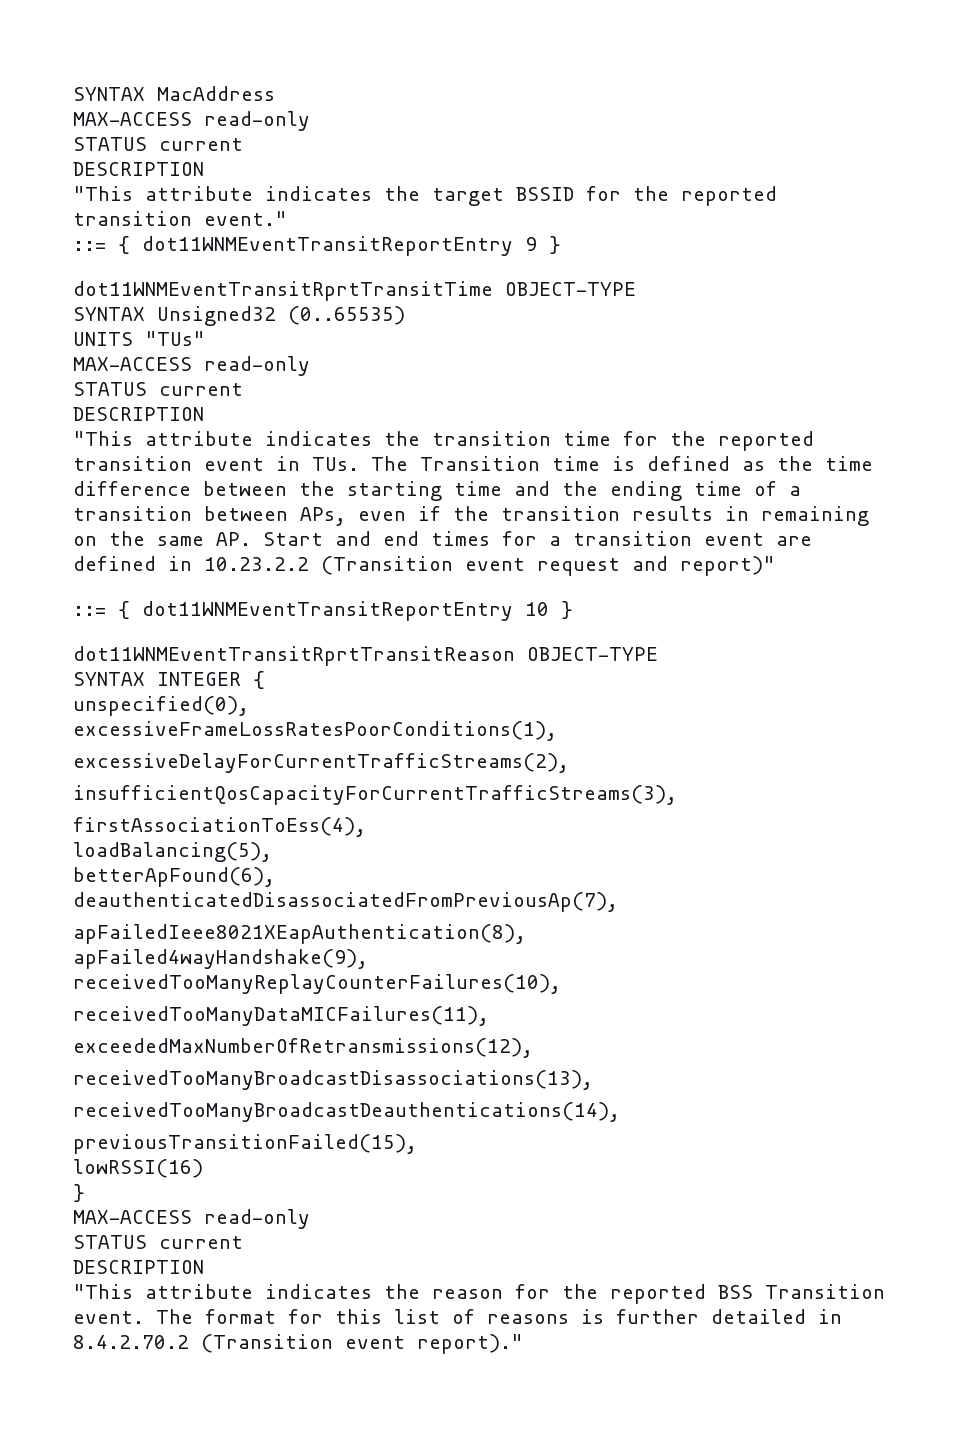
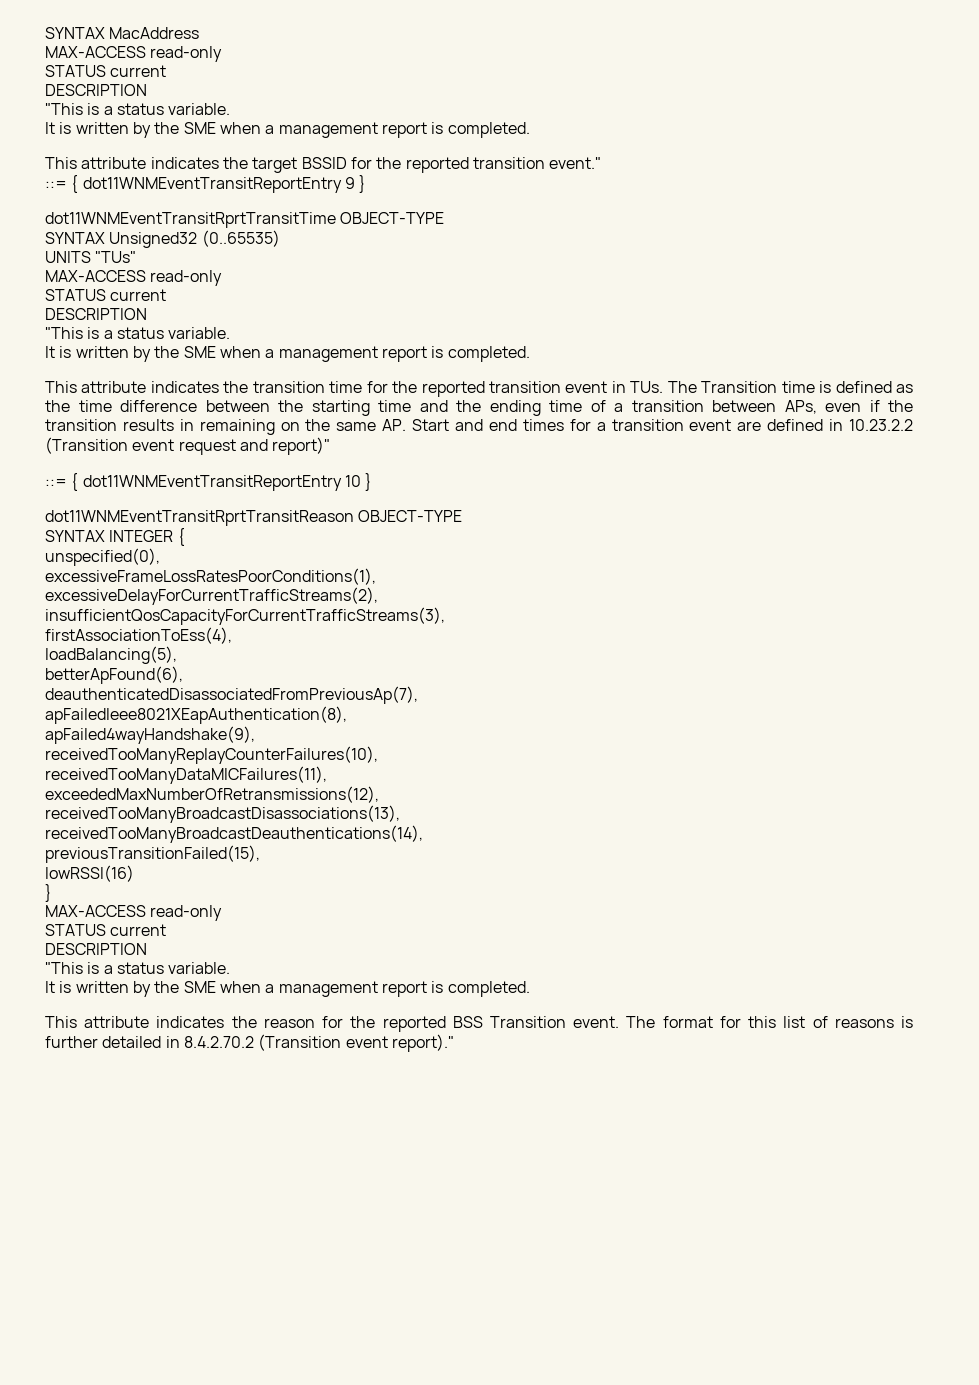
(133, 193) none -> [87,103,231,115] [45,122,530,138] [45,157,77,169] is a status variable. // It is written by the SME when a management report is completed. // This
(133, 438) none -> [87,327,231,339] [45,346,530,362] [45,381,77,393] is a status variable. // It is written by the SME when a management report is completed. // This
(133, 1291) none -> [87,962,231,974] [45,981,530,997] [45,1016,77,1028] is a status variable. // It is written by the SME when a management report is completed. // This

